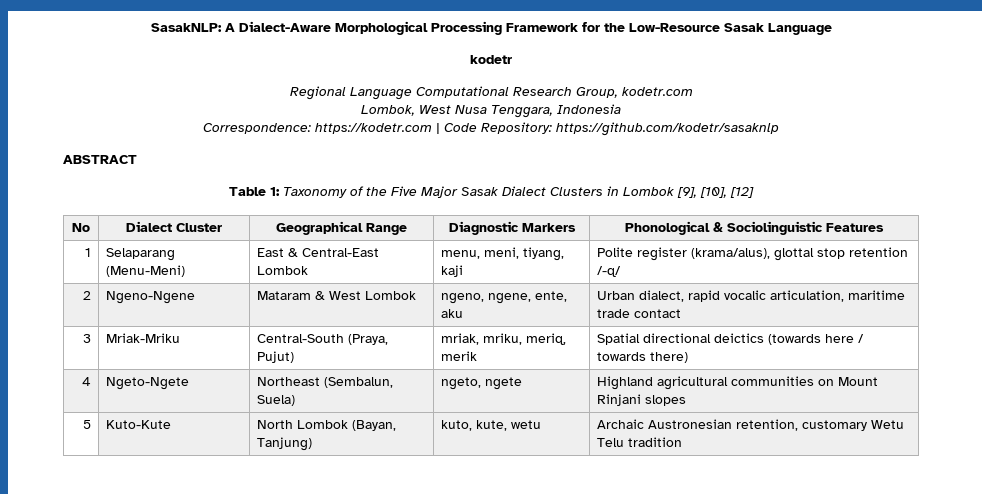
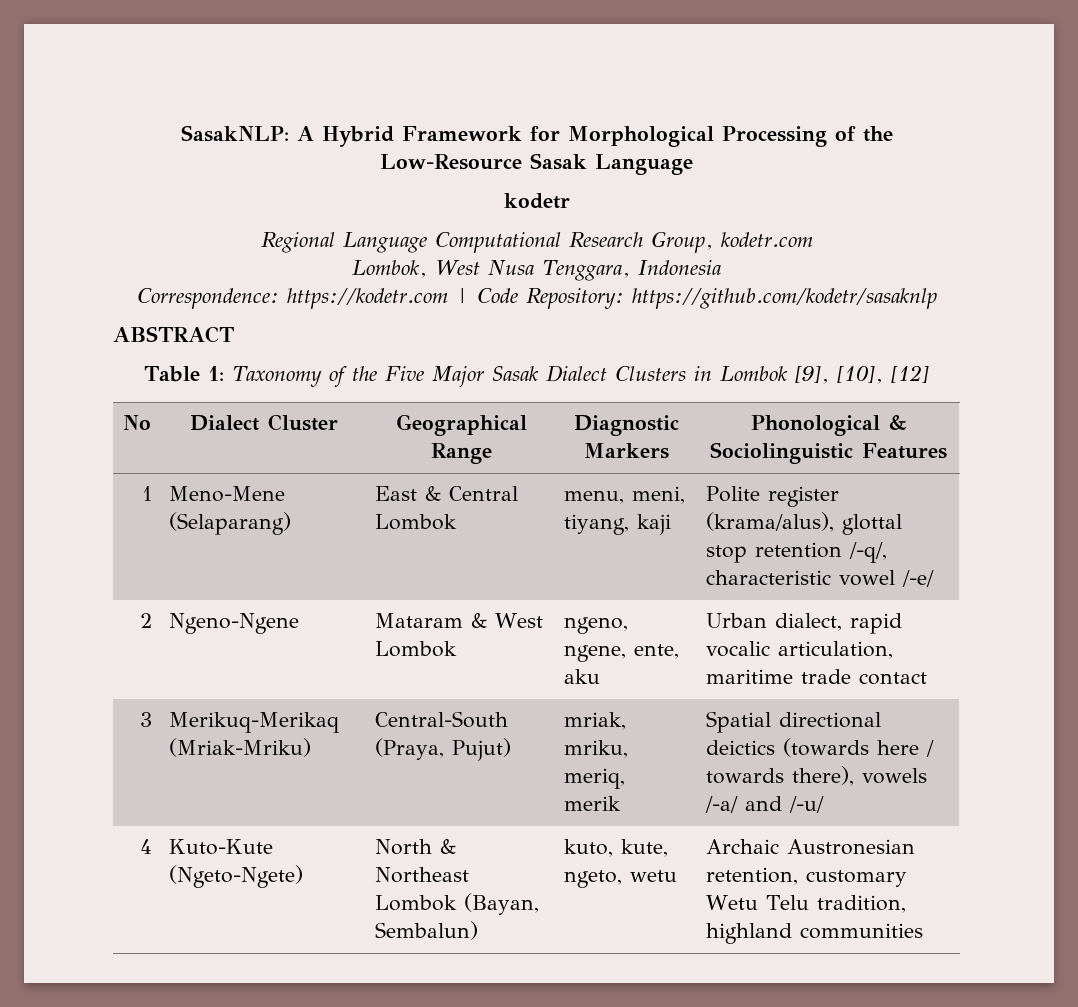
[238,21,600,35] Dialect-Aware Morphological Processing Framework for -> [321,126,856,147] Hybrid Framework for Morphological Processing of
[106,248,176,261] [106,265,186,277] Selaparang (Menu-Meni) -> [169,486,286,502] [169,512,292,535] Meno-Mene (Selaparang)
[302,248,380,257] Central-East -> [449,486,519,501] Central
[597,266,622,277] /-q/ -> [849,542,888,563] [706,570,935,587] /-q/, characteristic vowel /-e/
[106,333,181,343] Mriak-Mriku -> [169,712,340,733] [169,738,312,757] Merikuq-Merikaq (Mriak-Mriku)
[650,352,689,363] [81,377,91,386] [106,377,190,390] [257,377,394,388] [257,395,296,406] [441,377,523,390] [597,376,879,390] [597,394,687,406] [82,420,91,429] there) // 4 | Ngeto-Ngete | Northeast (Sembalun, Suela) | ngeto, ngete | Highland agricultural communities on Mount Rinjani slopes // 5 -> [792,766,928,786] [705,796,825,813] [139,839,152,854] there), vowels /-a/ and /-u/ // 4
(172, 424) none -> [169,865,304,888] (Ngeto-Ngete)
(294, 424) none -> [440,839,457,854] [375,867,470,883] & Northeast
[257,437,313,451] Tanjung) -> [375,921,479,940] Sembalun)
(508, 425) none -> [564,870,623,888] ngeto,
[628,437,683,447] tradition -> [817,895,907,913] [706,923,924,944] tradition, highland communities

